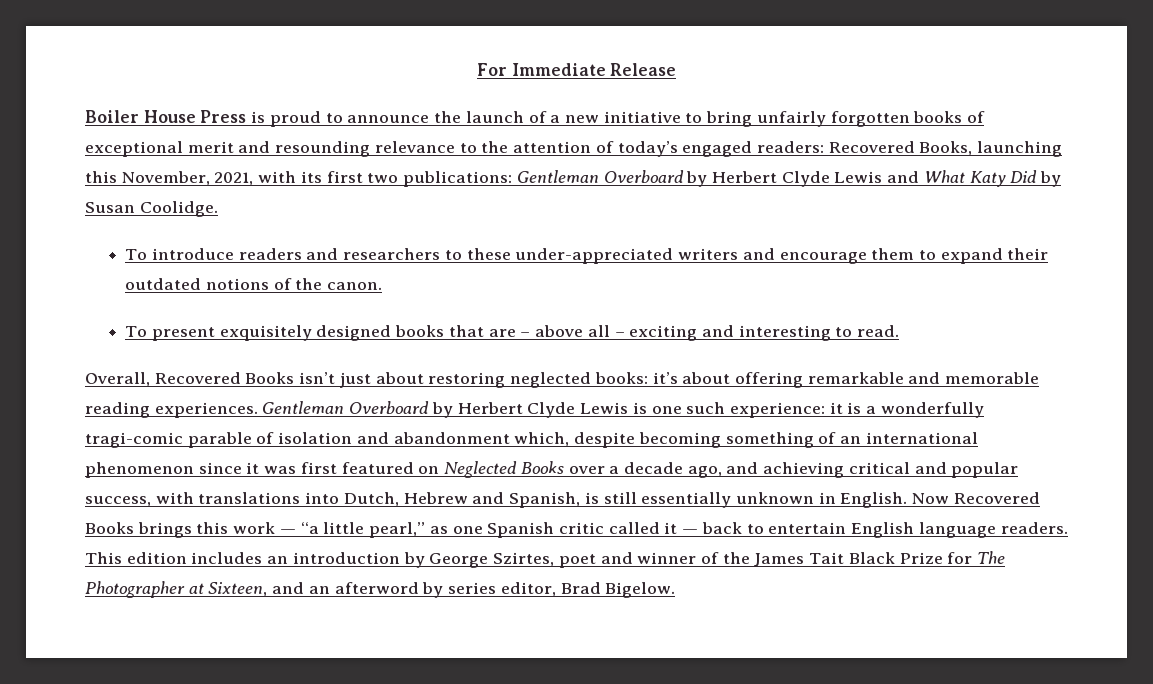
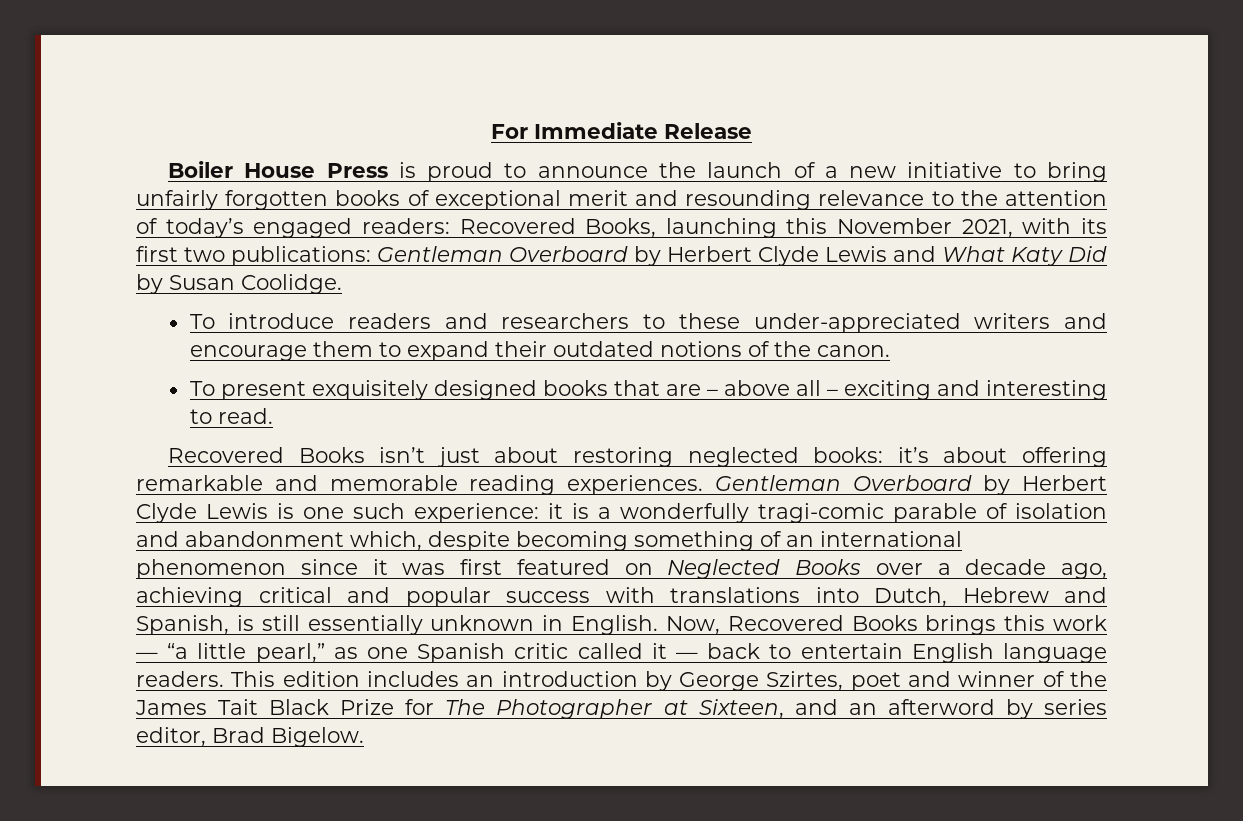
[121,171,210,186] November, -> [837,218,953,234] November
[85,372,150,387] Overall, -> (273, 416) none
[726,462,759,474] and -> (1107, 571) none
[85,496,151,507] success, -> [506,591,590,603] success
[912,493,950,504] Now -> [665,616,720,635] Now,

